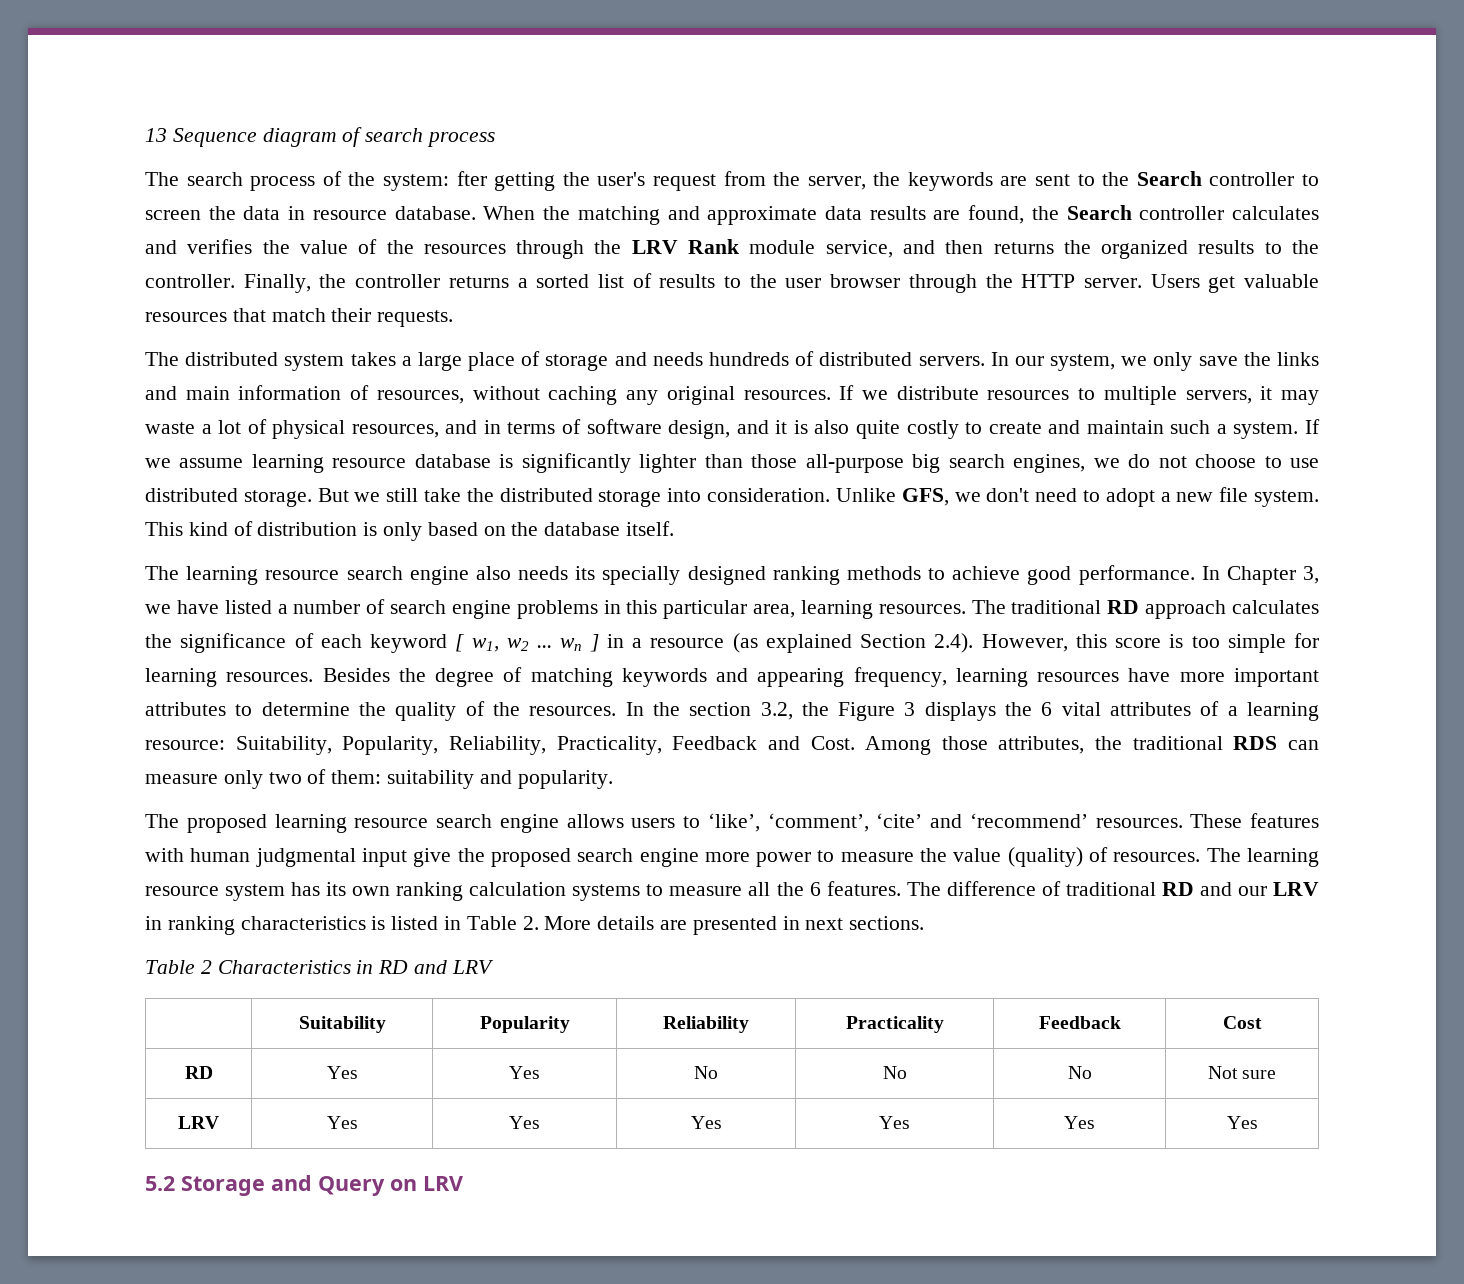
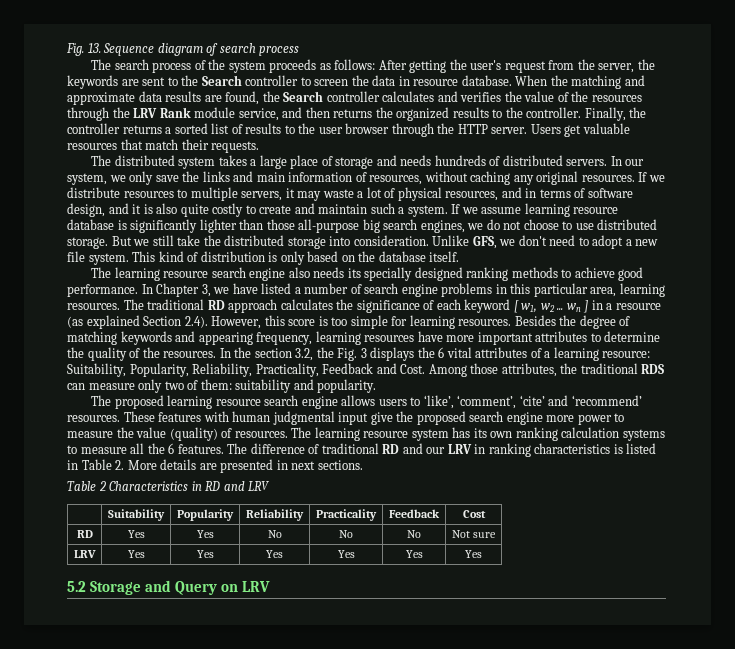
[145,128,167,142] 13 -> [66,43,101,56] Fig. 13.
[382,171,487,191] system: fter -> [228,59,407,73] system proceeds as follows: After
[838,702,896,721] Figure -> [337,348,358,361] Fig.

